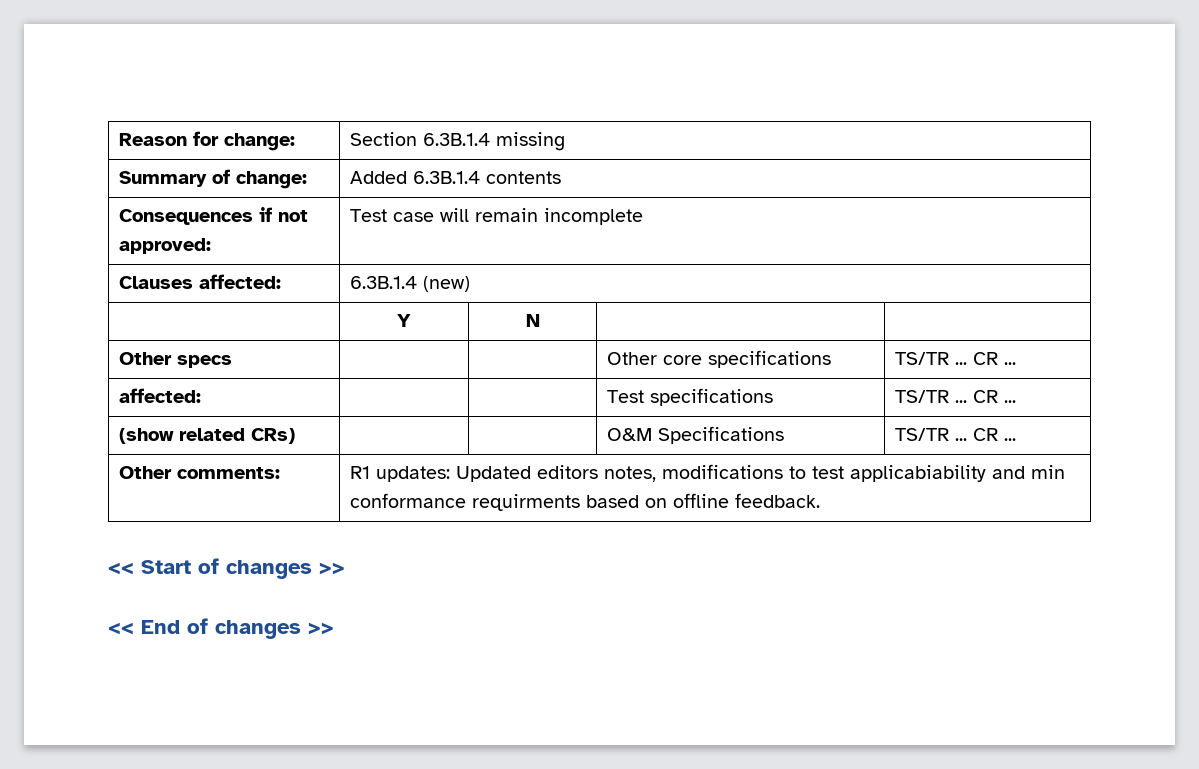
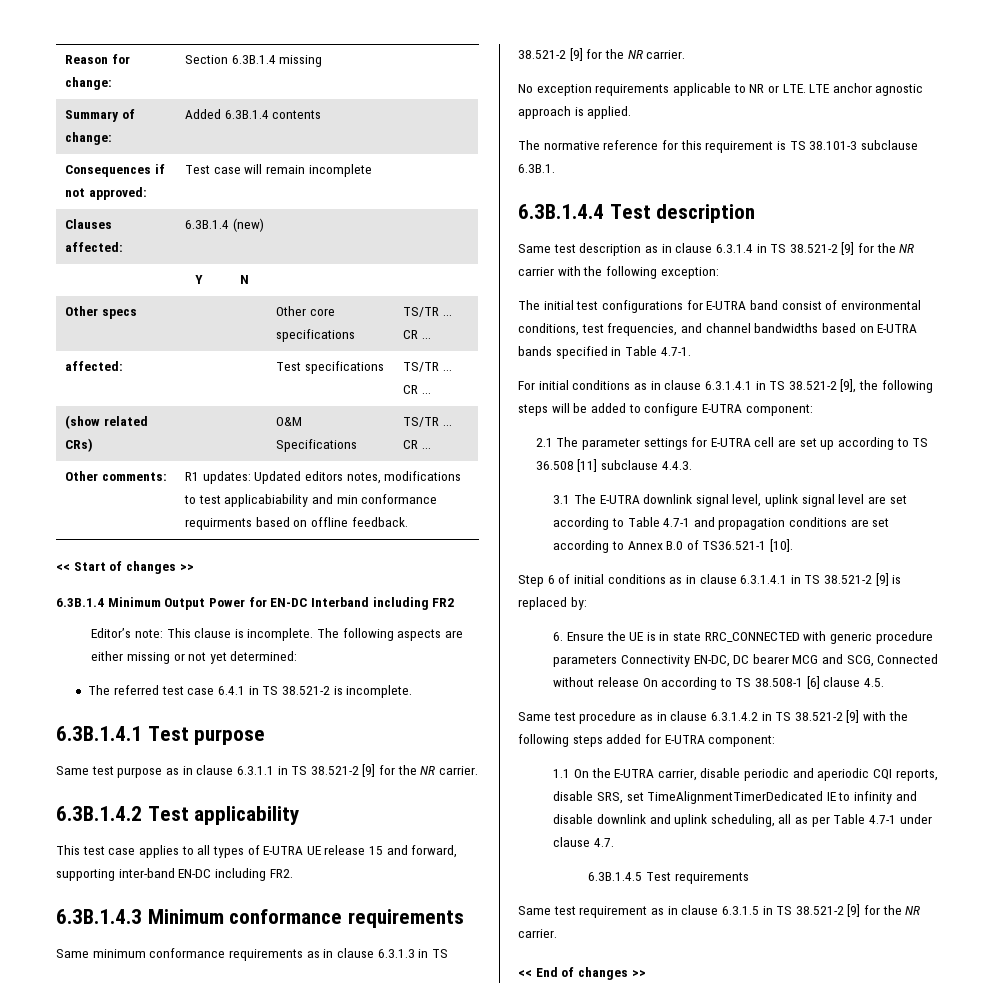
(345, 568) none -> [56,597,455,610] [91,628,464,641] [91,651,298,664] [88,685,413,698] [56,726,266,745] [56,764,479,778] [56,806,300,825] [56,845,458,858] [56,868,293,881] [56,909,465,928] [56,948,448,961] [518,48,686,61] [518,83,924,96] [518,106,632,119] [518,140,918,153] [518,164,555,173] [518,204,756,223] [518,242,915,256] [518,266,719,279] [518,300,921,313] [518,323,918,336] [518,346,691,359] [518,379,933,393] [518,403,813,416] [535,437,929,450] [535,459,692,472] [553,494,907,507] [553,517,890,530] [553,539,794,553] [518,573,902,587] [518,597,587,610] [553,631,933,644] [553,654,939,667] [553,676,885,690] [518,710,908,724] [518,734,776,747] [553,768,938,781] [553,791,917,804] [553,814,932,827] [553,837,614,847] [588,872,749,884] [518,904,921,918] [518,929,557,938] // 6.3B.1.4 Minimum Output Power for EN-DC Interband including FR2 // Editor’s note: This clause is incomplete. The following aspects are either missing or not yet determined: // The referred test case 6.4.1 in TS 38.521-2 is incomplete. // 6.3B.1.4.1 Test purpose // Same test purpose as in clause 6.3.1.1 in TS 38.521-2 [9] for the NR carrier. // 6.3B.1.4.2 Test applicability // This test case applies to all types of E-UTRA UE release 15 and forward, supporting inter-band EN-DC including FR2. // 6.3B.1.4.3 Minimum conformance requirements // Same minimum conformance requirements as in clause 6.3.1.3 in TS 38.521-2 [9] for the NR carrier. // No exception requirements applicable to NR or LTE. LTE anchor agnostic approach is applied. // The normative reference for this requirement is TS 38.101-3 subclause 6.3B.1. // 6.3B.1.4.4 Test description // Same test description as in clause 6.3.1.4 in TS 38.521-2 [9] for the NR carrier with the following exception: // The initial test configurations for E-UTRA band consist of environmental conditions, test frequencies, and channel bandwidths based on E-UTRA bands specified in Table 4.7-1. // For initial conditions as in clause 6.3.1.4.1 in TS 38.521-2 [9], the following steps will be added to configure E-UTRA component: // 2.1 The parameter settings for E-UTRA cell are set up according to TS 36.508 [11] subclause 4.4.3. // 3.1 The E-UTRA downlink signal level, uplink signal level are set according to Table 4.7-1 and propagation conditions are set according to Annex B.0 of TS36.521-1 [10]. // Step 6 of initial conditions as in clause 6.3.1.4.1 in TS 38.521-2 [9] is replaced by: // 6. Ensure the UE is in state RRC_CONNECTED with generic procedure parameters Connectivity EN-DC, DC bearer MCG and SCG, Connected without release On according to TS 38.508-1 [6] clause 4.5. // Same test procedure as in clause 6.3.1.4.2 in TS 38.521-2 [9] with the following steps added for E-UTRA component: // 1.1 On the E-UTRA carrier, disable periodic and aperiodic CQI reports, disable SRS, set TimeAlignmentTimerDedicated IE to infinity and disable downlink and uplink scheduling, all as per Table 4.7-1 under clause 4.7. // 6.3B.1.4.5 Test requirements // Same test requirement as in clause 6.3.1.5 in TS 38.521-2 [9] for the NR carrier.

